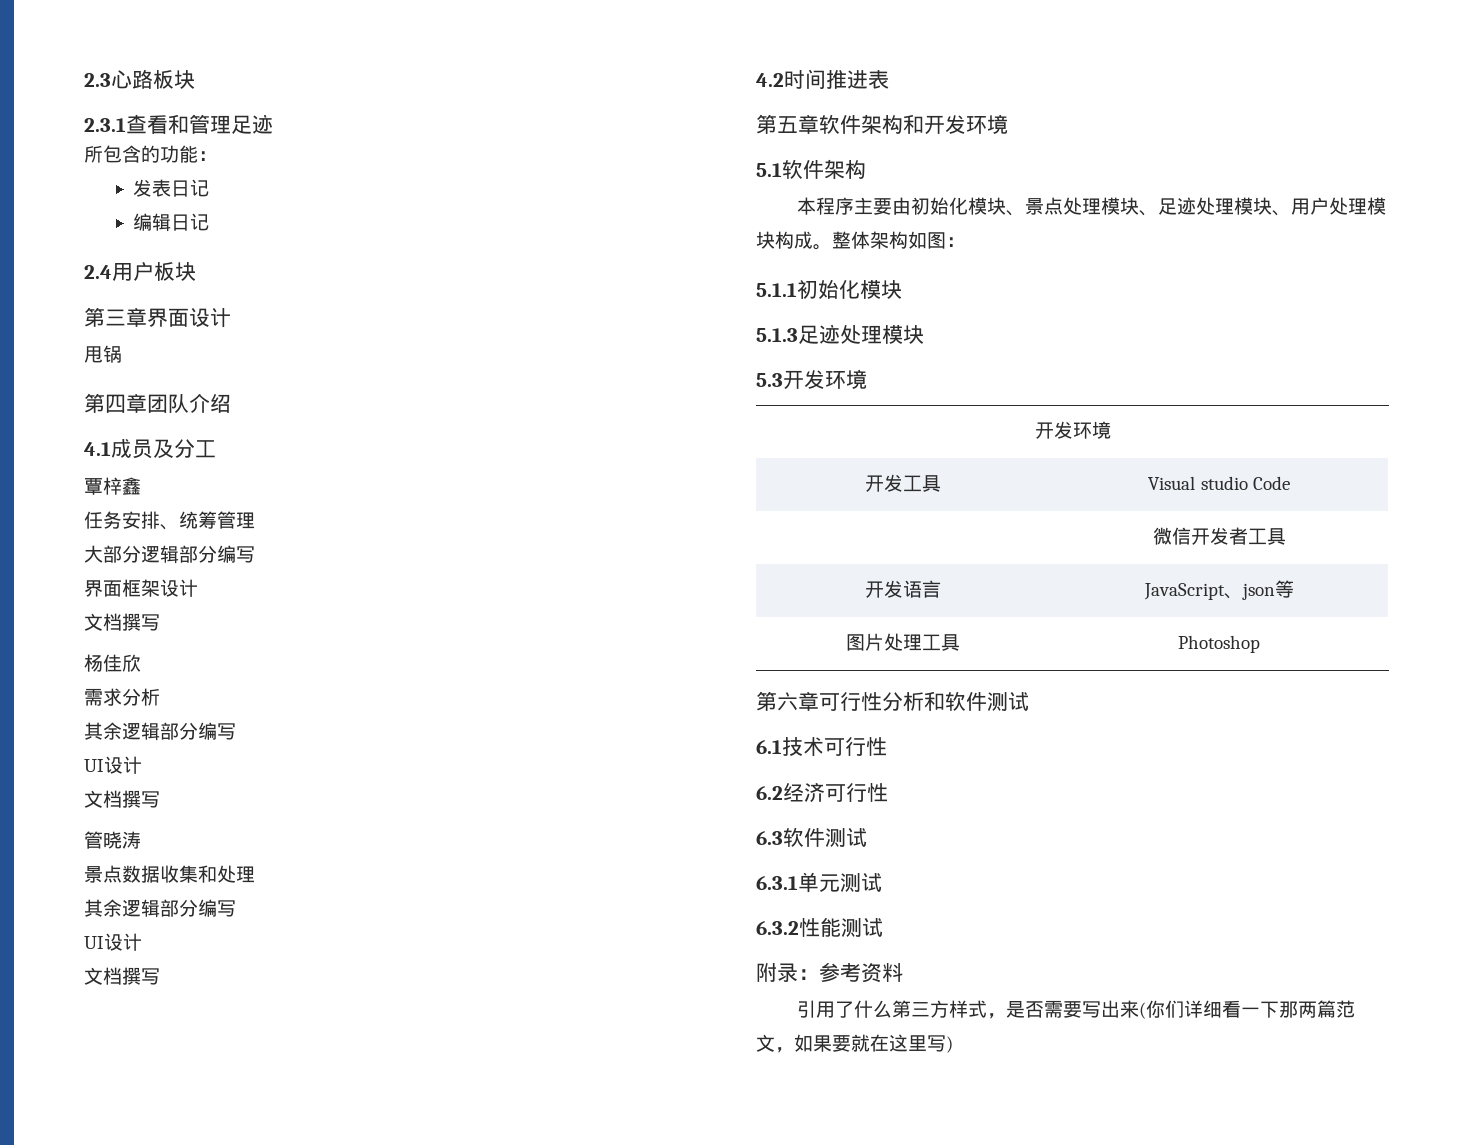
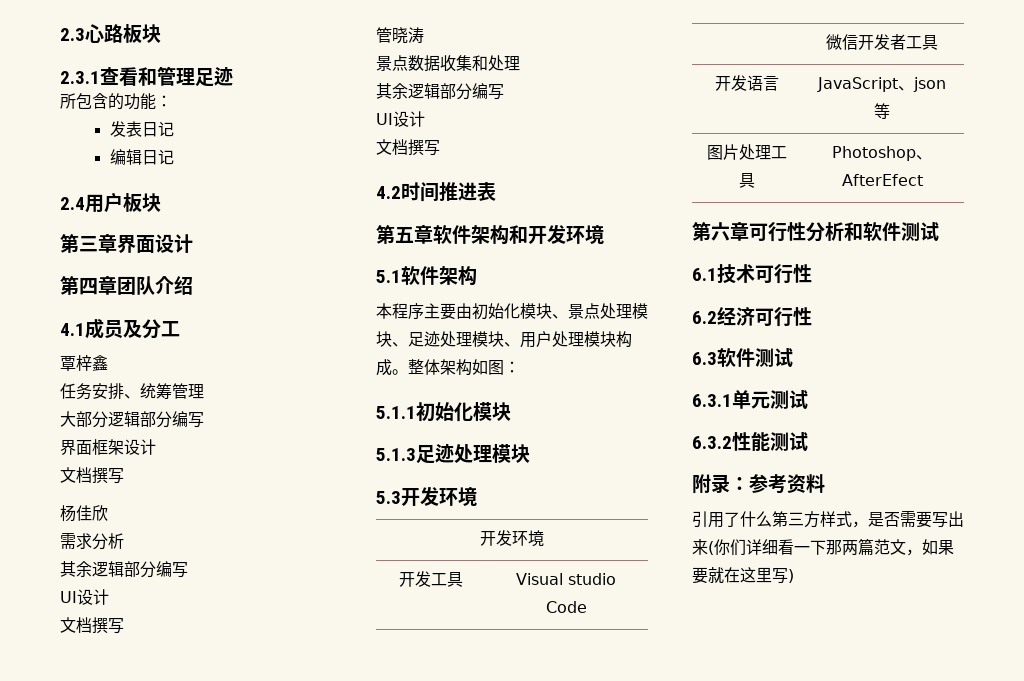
[84,345,122,363] // 甩锅 -> (193, 243) none
(1260, 644) none -> [916,155,932,160] [841,174,923,186] 、AfterEfect

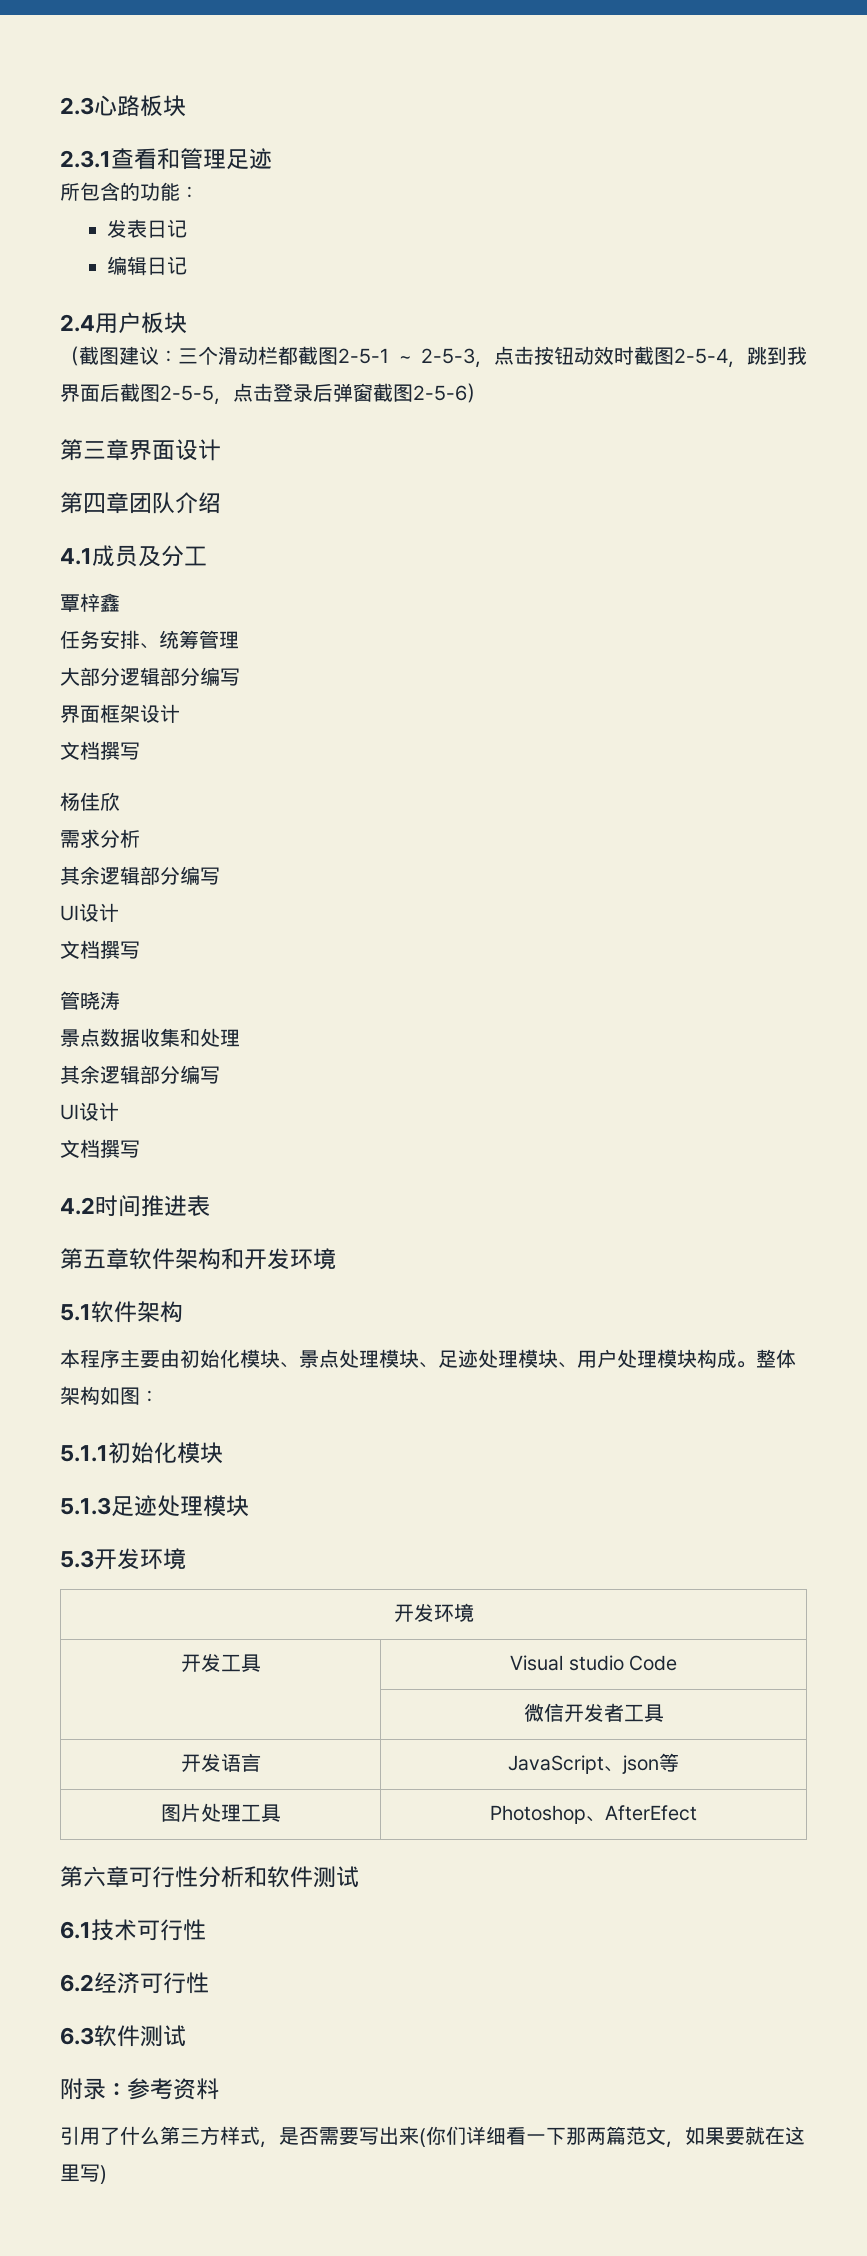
(161, 202) none -> [60,346,807,368] [60,383,486,405] // （截图建议：三个滑动栏都截图2-5-1 ~ 2-5-3，点击按钮动效时截图2-5-4，跳到我界面后截图2-5-5，点击登录后弹窗截图2-5-6）
[692,390,808,409] [692,432,808,451] // 6.3.1单元测试 // 6.3.2性能测试 -> (186, 2036) none

